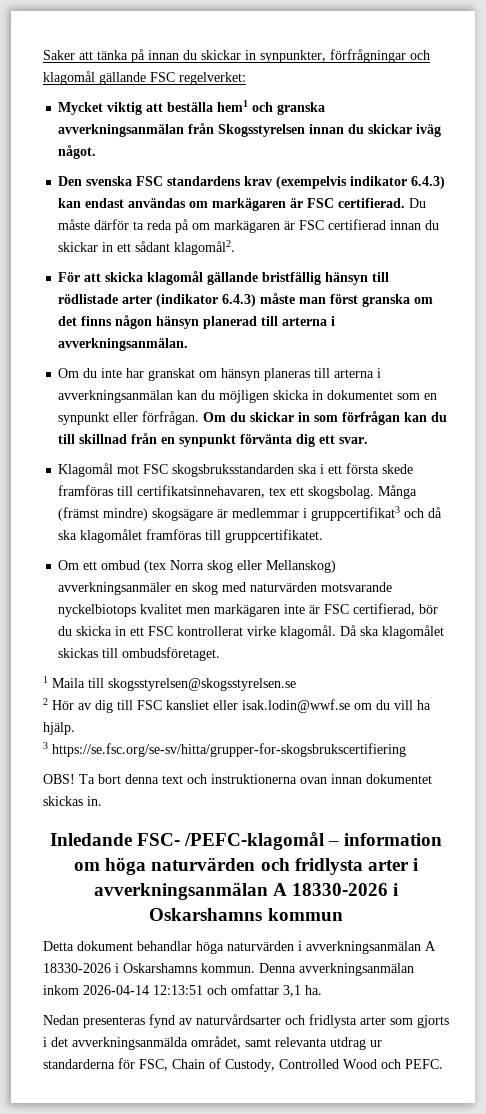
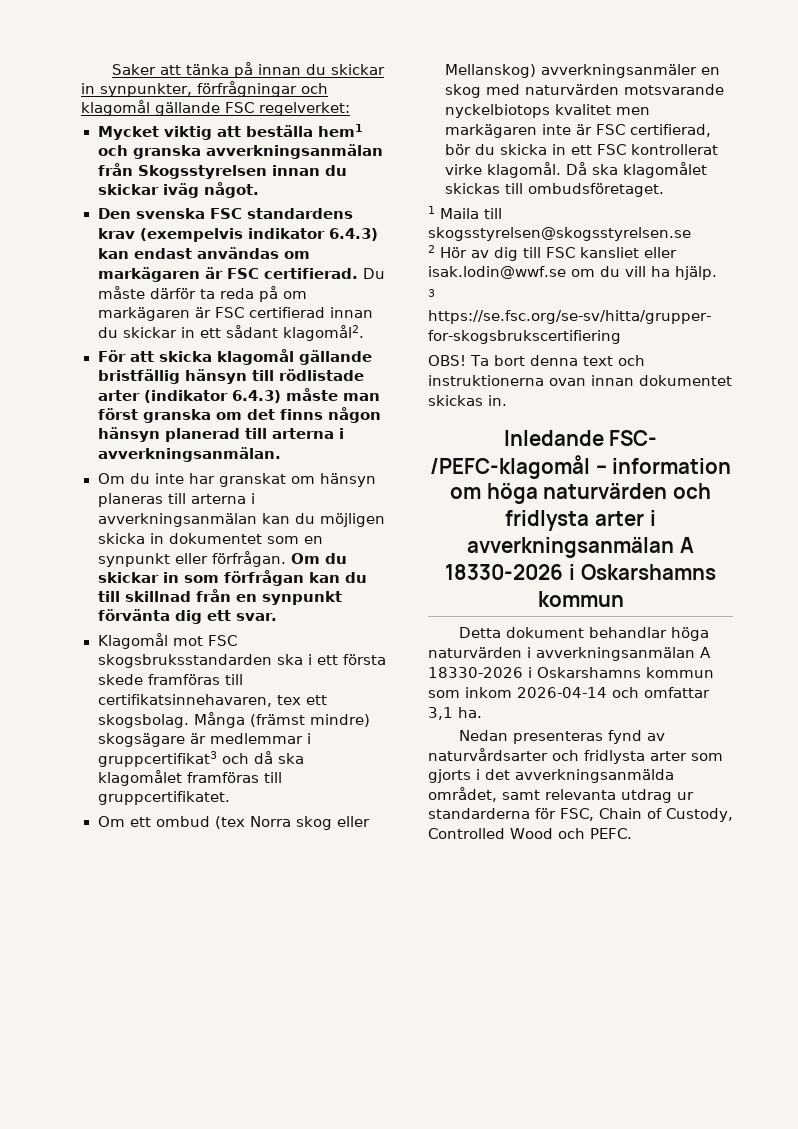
[201,963,414,976] kommun. Denna avverkningsanmälan -> [646,667,714,678] [428,690,460,698] kommun som
[153,985,203,995] 12:13:51 -> (607, 692) none

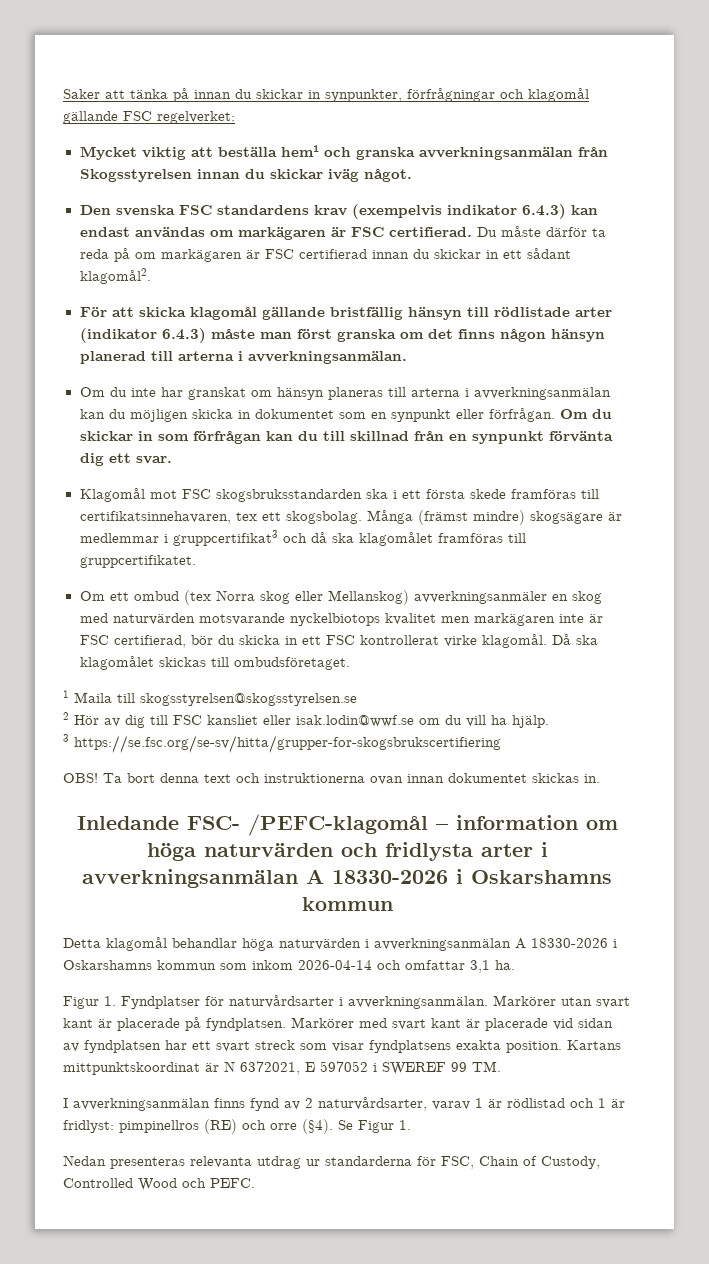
[505,627,584,638] dokument -> [106,937,167,951] klagomål
[458,730,665,744] [428,748,723,764] [428,769,674,783] [428,787,540,802] Nedan presenteras fynd av naturvårdsarter och fridlysta arter som gjorts i det avverkningsanmälda området, samt -> [63,995,630,1009] [63,1017,613,1031] [63,1040,621,1053] [63,1061,501,1075] [63,1097,625,1111] [63,1119,411,1134] [63,1155,185,1169] Figur 1. Fyndplatser för naturvårdsarter i avverkningsanmälan. Markörer utan svart kant är placerade på fyndplatsen. Markörer med svart kant är placerade vid sidan av fyndplatsen har ett svart streck som visar fyndplatsens exakta position. Kartans mittpunktskoordinat är N 6372021, E 597052 i SWEREF 99 TM. // I avverkningsanmälan finns fynd av 2 naturvårdsarter, varav 1 är rödlistad och 1 är fridlyst: pimpinellros (RE) och orre (§4). Se Figur 1. // Nedan presenteras

